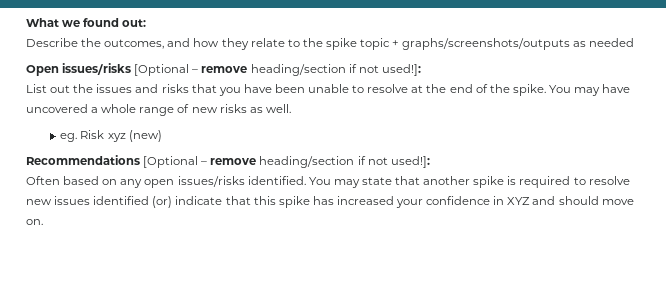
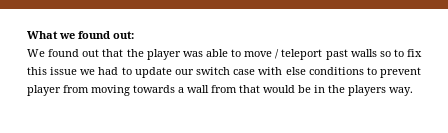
[26,38,635,50] [26,63,421,76] [26,84,631,96] [26,104,291,116] [60,130,162,142] [26,155,430,168] [26,176,630,188] [26,196,634,208] [26,219,43,225] Describe the outcomes, and how they relate to the spike topic + graphs/screenshots/outputs as needed // Open issues/risks [Optional – remove heading/section if not used!]: // List out the issues and risks that you have been unable to resolve at the end of the spike. You may have uncovered a whole range of new risks as well. // eg. Risk xyz (new) // Recommendations [Optional – remove heading/section if not used!]: // Often based on any open issues/risks identified. You may state that another spike is required to resolve new issues identified (or) indicate that this spike has increased your confidence in XYZ and should move on. -> [27,49,422,60] [27,67,421,78] [27,85,413,96] We found out that the player was able to move / teleport past walls so to fix this issue we had to update our switch case with else conditions to prevent player from moving towards a wall from that would be in the players way.

